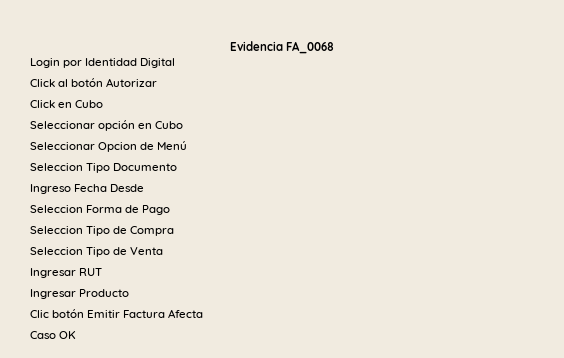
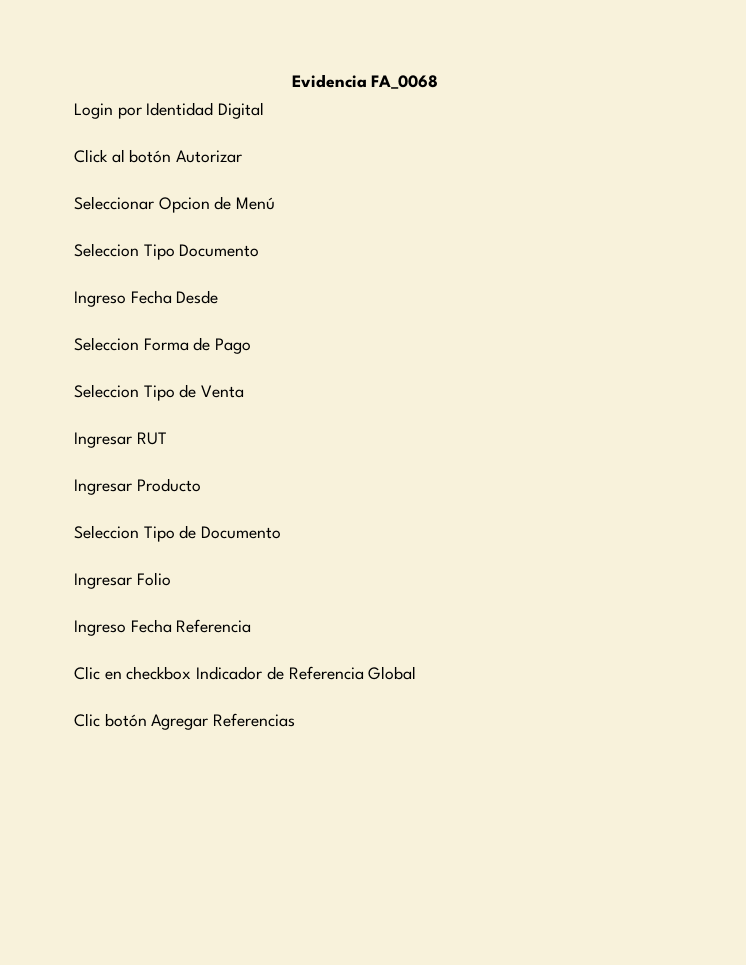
[30,100,104,108] [30,120,184,131] // Click en Cubo // Seleccionar opción en Cubo -> (243, 156) none
[30,226,175,236] // Seleccion Tipo de Compra -> (252, 346) none
[30,309,204,318] [30,331,77,339] Clic botón Emitir Factura Afecta // Caso OK -> [74,525,282,542] [74,572,171,589] [74,619,252,636] [74,666,417,680] [74,713,296,730] Seleccion Tipo de Documento // Ingresar Folio // Ingreso Fecha Referencia // Clic en checkbox Indicador de Referencia Global // Clic botón Agregar Referencias

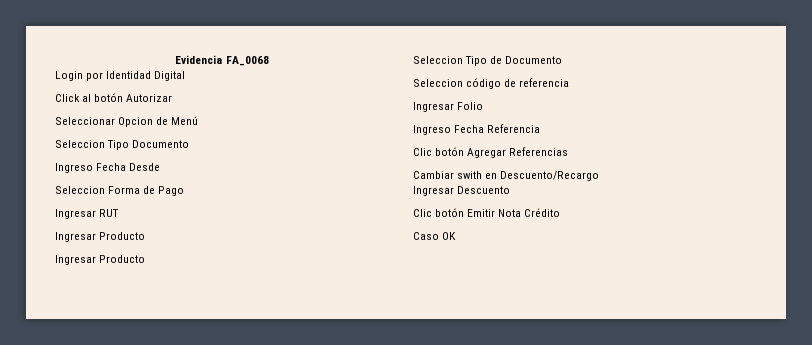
[74,384,245,401] [74,432,167,448] Seleccion Tipo de Venta // Ingresar RUT -> [55,209,120,219] [55,232,146,242] Ingresar RUT // Ingresar Producto
(282, 532) none -> [413,78,570,89] // Seleccion código de referencia
[104,666,417,680] [74,713,296,730] en checkbox Indicador de Referencia Global // Clic botón Agregar Referencias -> [435,147,569,158] [413,171,600,181] [413,186,511,196] [413,208,561,217] [413,232,457,240] botón Agregar Referencias // Cambiar swith en Descuento/Recargo // Ingresar Descuento // Clic botón Emitir Nota Crédito // Caso OK

